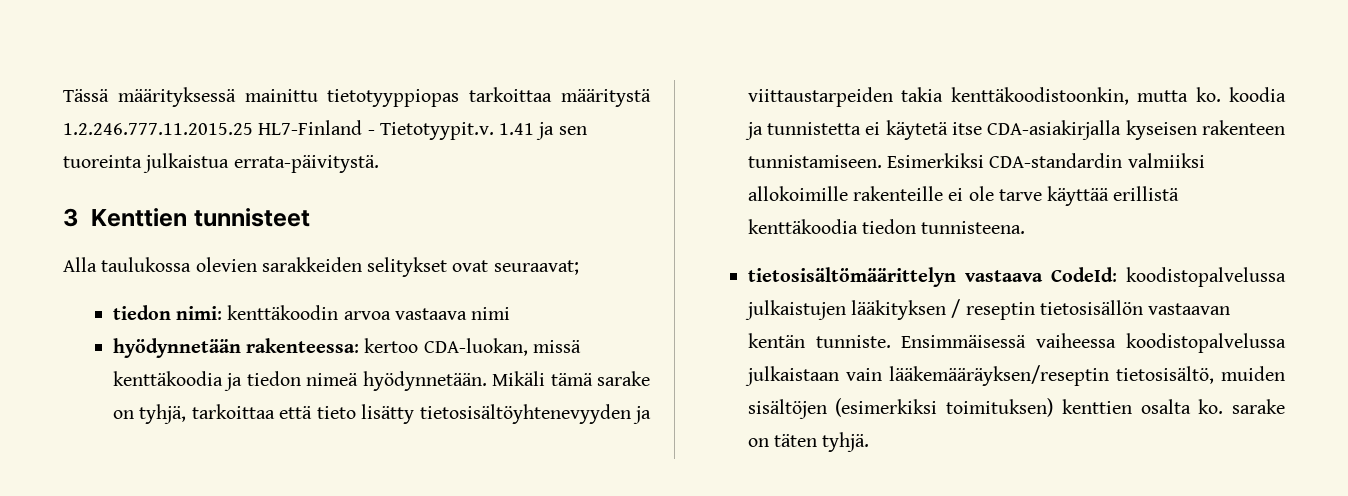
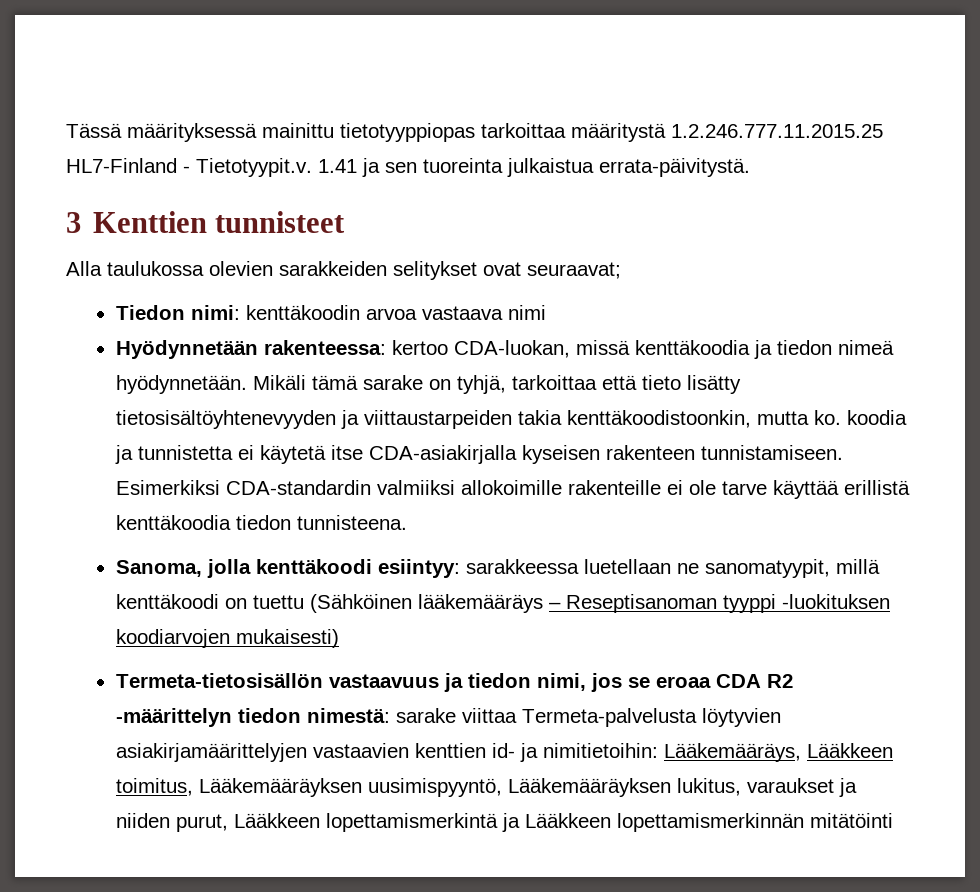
[112,305,171,320] tiedon -> [115,305,185,320] Tiedon
[112,338,241,358] hyödynnetään -> [115,340,258,359] Hyödynnetään
[747,267,1286,287] [744,299,1231,320] [747,333,1286,353] [744,365,1285,386] [747,398,1285,419] [747,432,870,452] tietosisältömäärittelyn vastaava CodeId: koodistopalvelussa julkaistujen lääkityksen / reseptin tietosisällön vastaavan kentän tunniste. Ensimmäisessä vaiheessa koodistopalvelussa julkaistaan vain lääkemääräyksen/reseptin tietosisältö, muiden sisältöjen (esimerkiksi toimituksen) kenttien osalta ko. sarake on täten tyhjä. -> [115,559,880,578] [115,594,890,613] [115,629,339,648] [115,673,793,692] [115,708,781,727] [115,743,893,762] [115,778,857,797] [115,813,893,832] Sanoma, jolla kenttäkoodi esiintyy: sarakkeessa luetellaan ne sanomatyypit, millä kenttäkoodi on tuettu (Sähköinen lääkemääräys – Reseptisanoman tyyppi -luokituksen koodiarvojen mukaisesti) // Termeta-tietosisällön vastaavuus ja tiedon nimi, jos se eroaa CDA R2 -määrittelyn tiedon nimestä: sarake viittaa Termeta-palvelusta löytyvien asiakirjamäärittelyjen vastaavien kenttien id- ja nimitietoihin: Lääkemääräys, Lääkkeen toimitus, Lääkemääräyksen uusimispyyntö, Lääkemääräyksen lukitus, varaukset ja niiden purut, Lääkkeen lopettamismerkintä ja Lääkkeen lopettamismerkinnän mitätöinti

